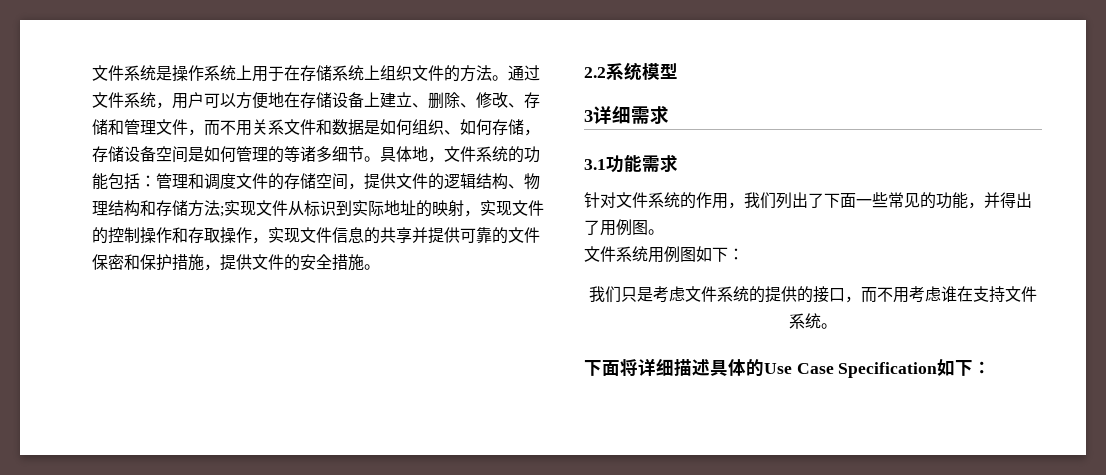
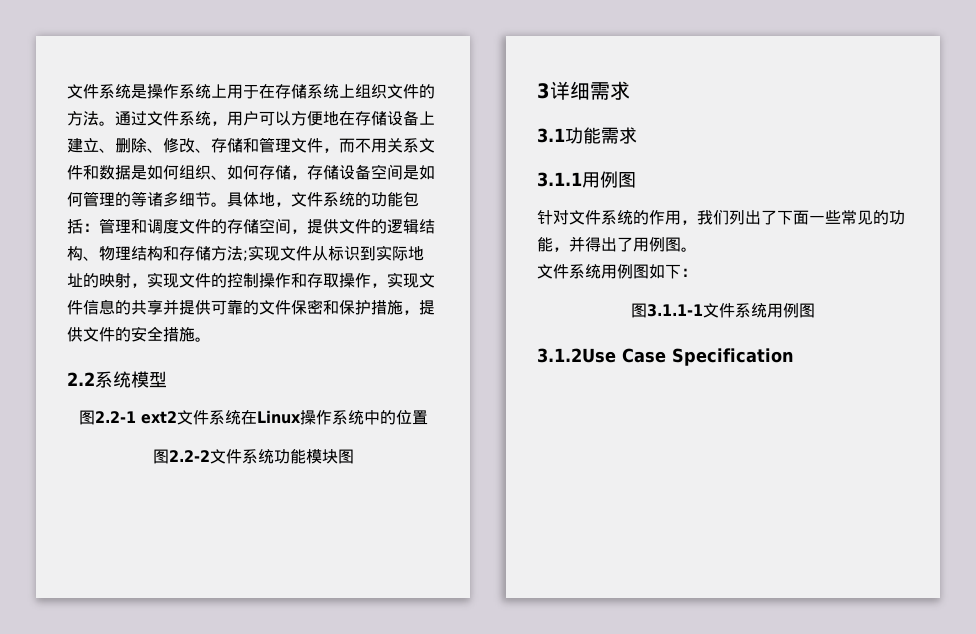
(678, 71) none -> [78,410,428,425] [152,449,354,464] // 图2.2-1 ext2文件系统在Linux操作系统中的位置 // 图2.2-2文件系统功能模块图
(678, 163) none -> [537,171,636,188] // 3.1.1用例图
[589,286,1037,303] [789,313,837,329] [584,358,792,376] 我们只是考虑文件系统的提供的接口，而不用考虑谁在支持文件系统。 // 下面将详细描述具体的Use -> [631,303,815,318] [537,348,616,363] 图3.1.1-1文件系统用例图 // 3.1.2Use
[937,359,992,376] 如下： -> (794, 357) none

